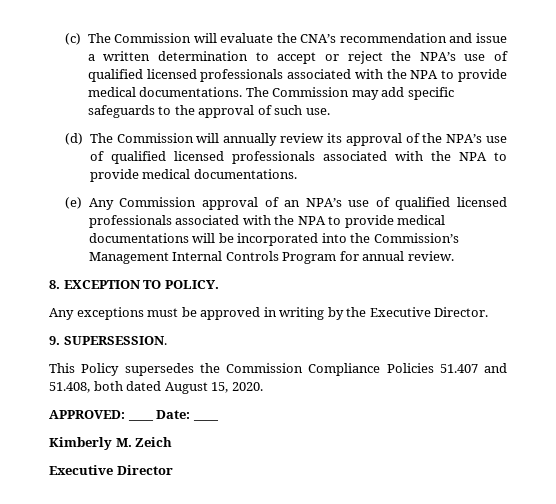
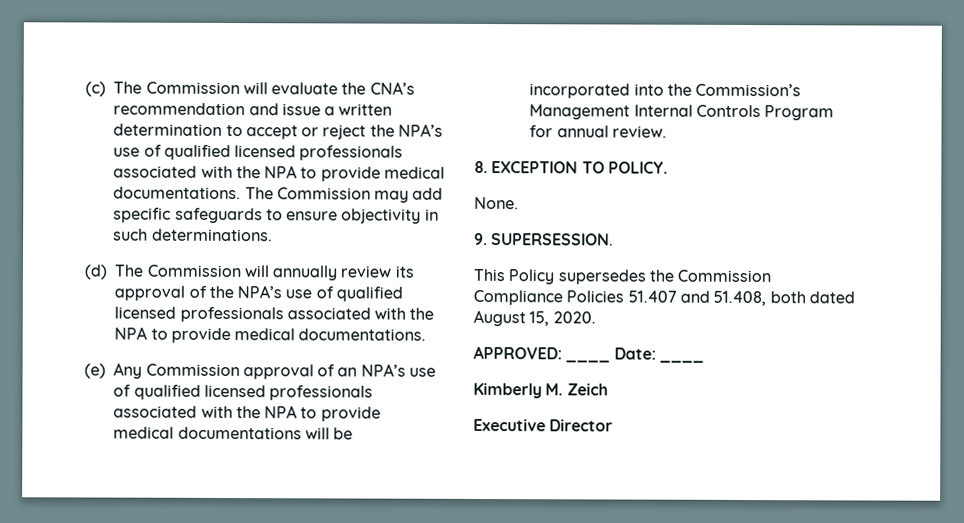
[174,105,330,118] the approval of such use. -> [286,208,439,224] [113,228,273,242] ensure objectivity in such determinations.
[49,307,489,320] Any exceptions must be approved in writing by the Executive Director. -> [474,196,519,210] None.

